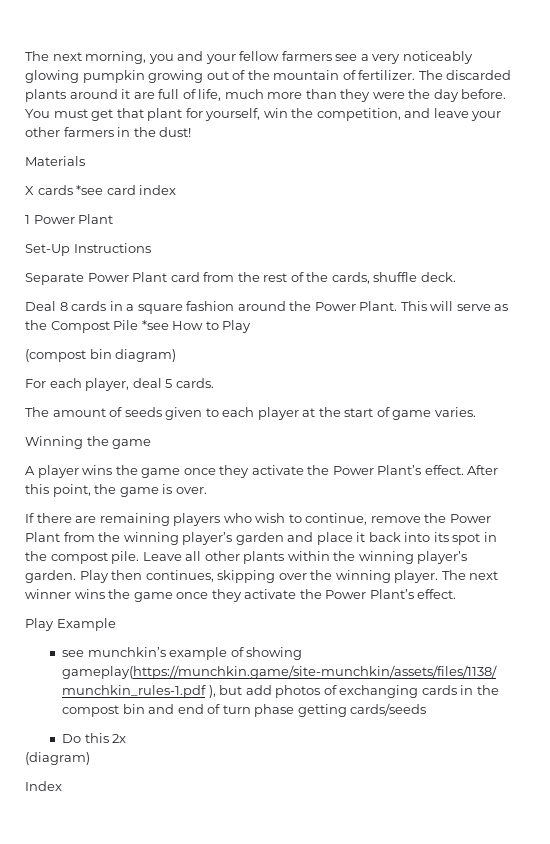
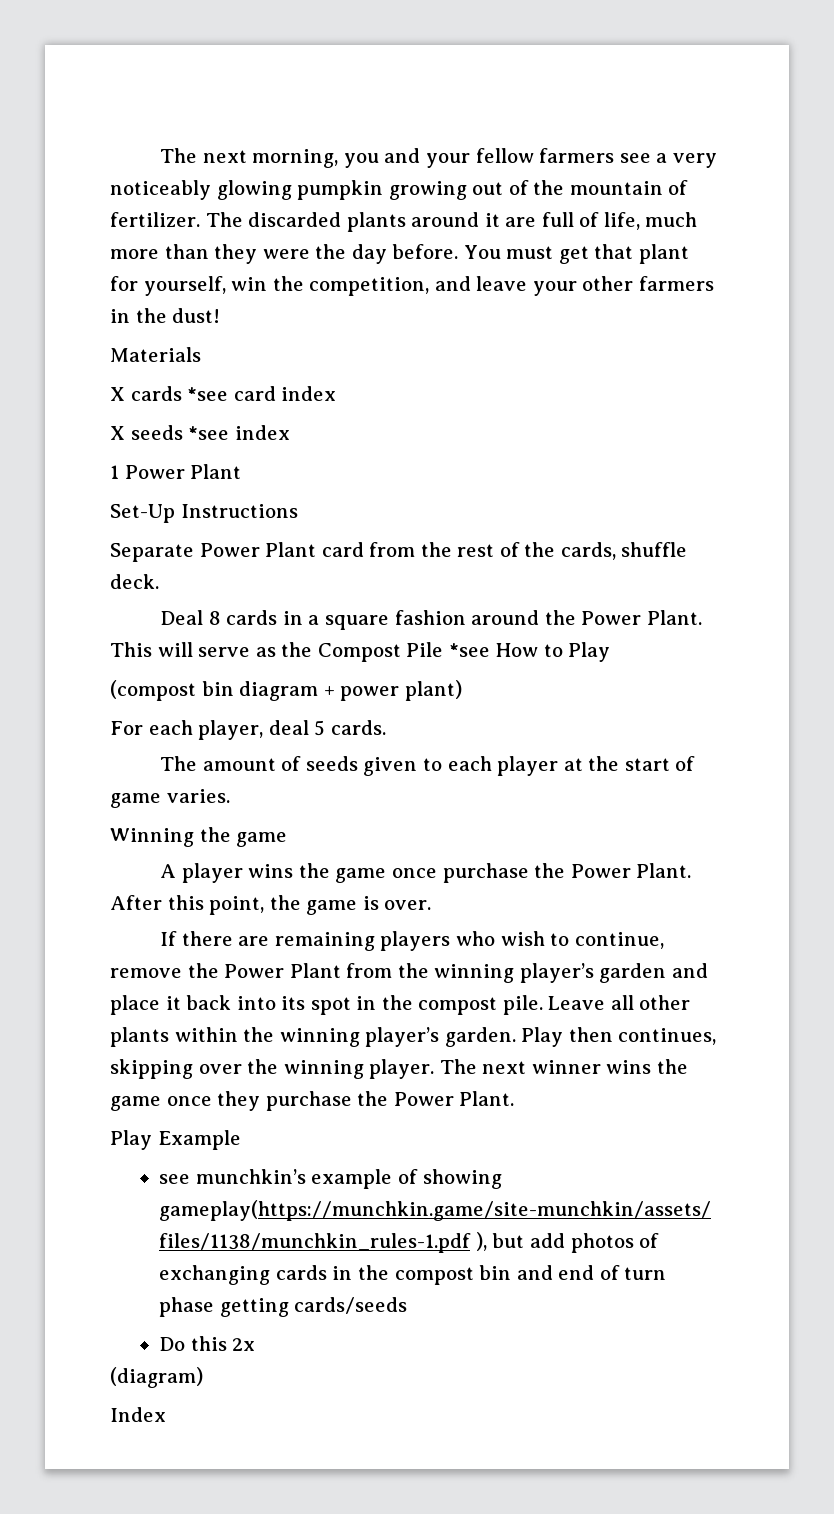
(177, 190) none -> [110,425,290,440] // X seeds *see index
[115,349,177,362] diagram) -> [239,680,462,701] diagram + power plant)
[219,465,464,478] they activate the Power Plant’s effect. -> [442,863,692,883] purchase the Power Plant.
[244,589,457,599] activate the Power Plant’s effect. -> [265,1091,515,1111] purchase the Power Plant.

